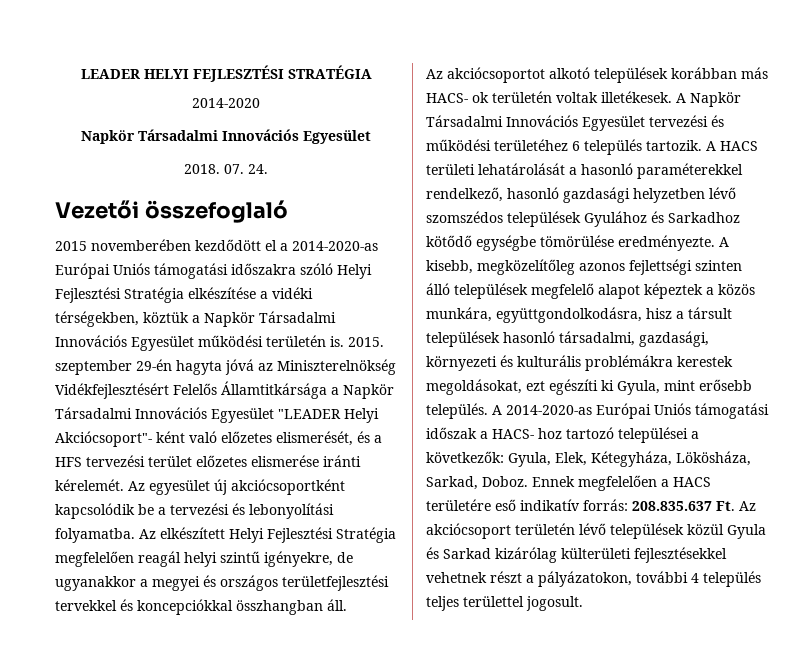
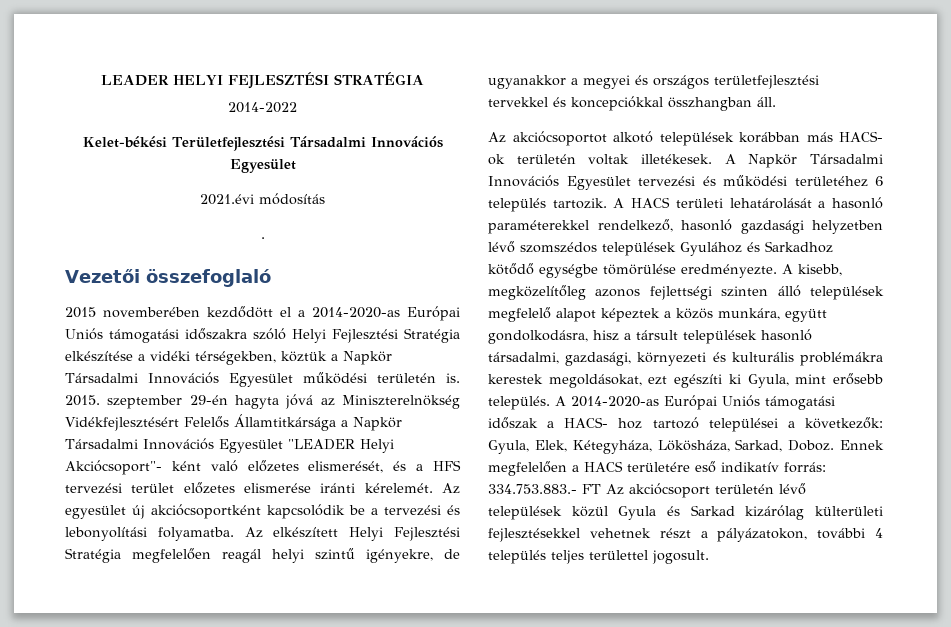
[192,98,260,108] [81,130,135,144] 2014-2020 // Napkör -> [228,102,297,113] [82,136,285,151] 2014-2022 // Kelet-békési Területfejlesztési
[184,164,268,174] 2018. 07. 24. -> [200,193,325,205] [260,237,265,239] 2021.évi módosítás // .
[496,307,642,323] együttgondolkodásra, -> [785,309,827,322] [488,330,588,344] együtt gondolkodásra,
[632,501,735,511] 208.835.637 Ft. -> [488,484,601,494] 334.753.883.- FT

